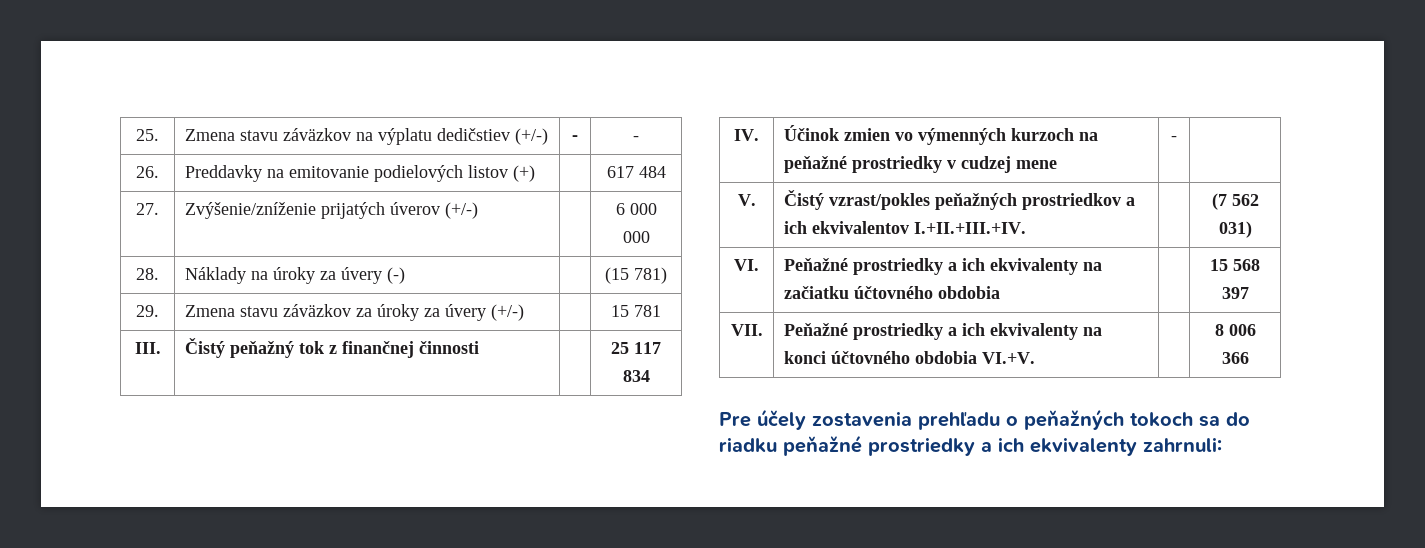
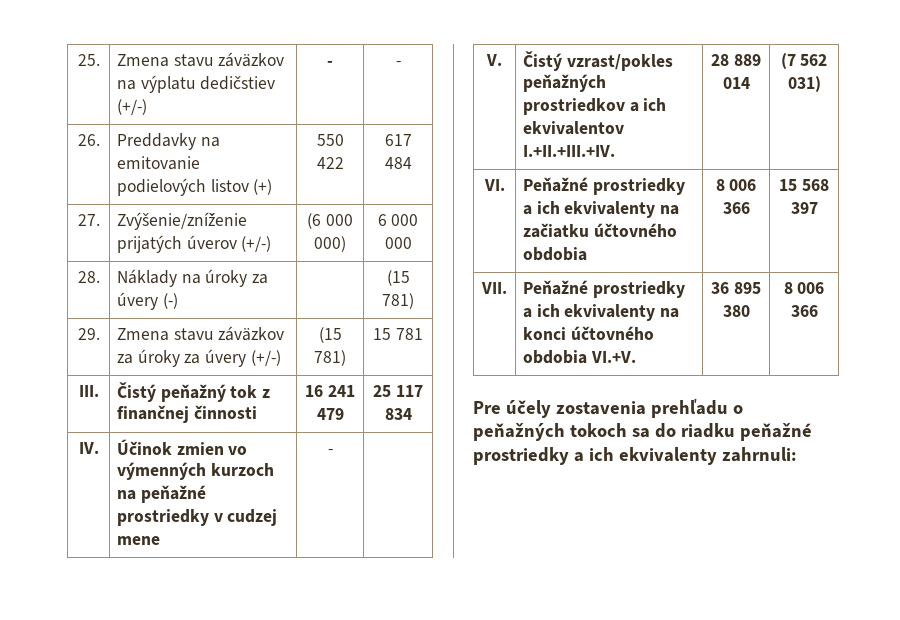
(535, 173) none -> [316,134,344,146] [316,157,344,169] 550 422
(478, 210) none -> [307,213,353,229] [314,236,346,252] (6 000 000)
(524, 312) none -> [318,327,342,343] [314,350,346,366] (15 781)
(479, 347) none -> [305,385,355,397] [316,408,344,420] 16 241 479
(1026, 228) none -> [711,54,761,66] [722,77,750,89] 28 889 014
(1000, 292) none -> [715,179,757,191] [722,202,750,214] 8 006 366
(1035, 358) none -> [711,282,761,294] [722,305,750,317] 36 895 380

